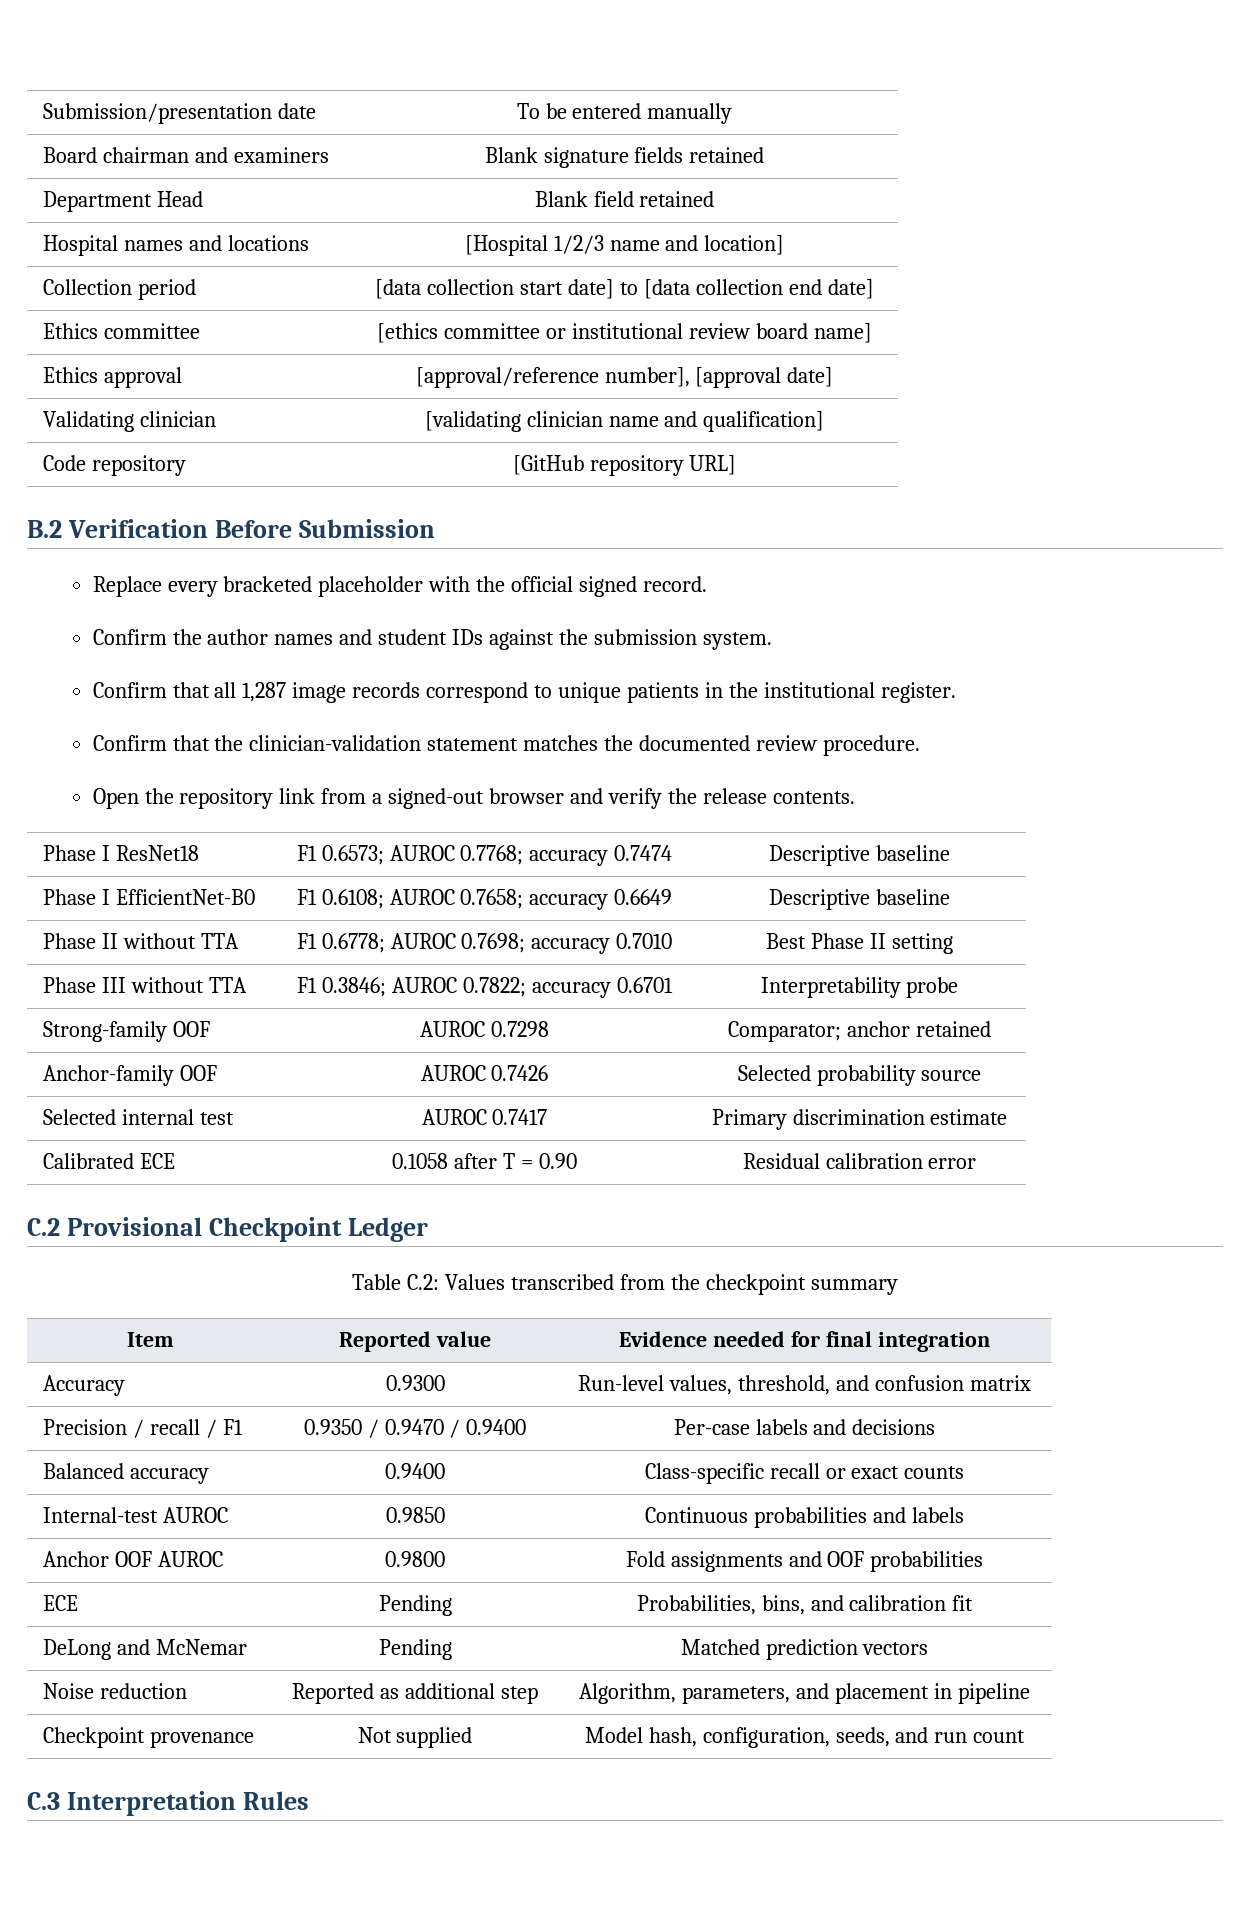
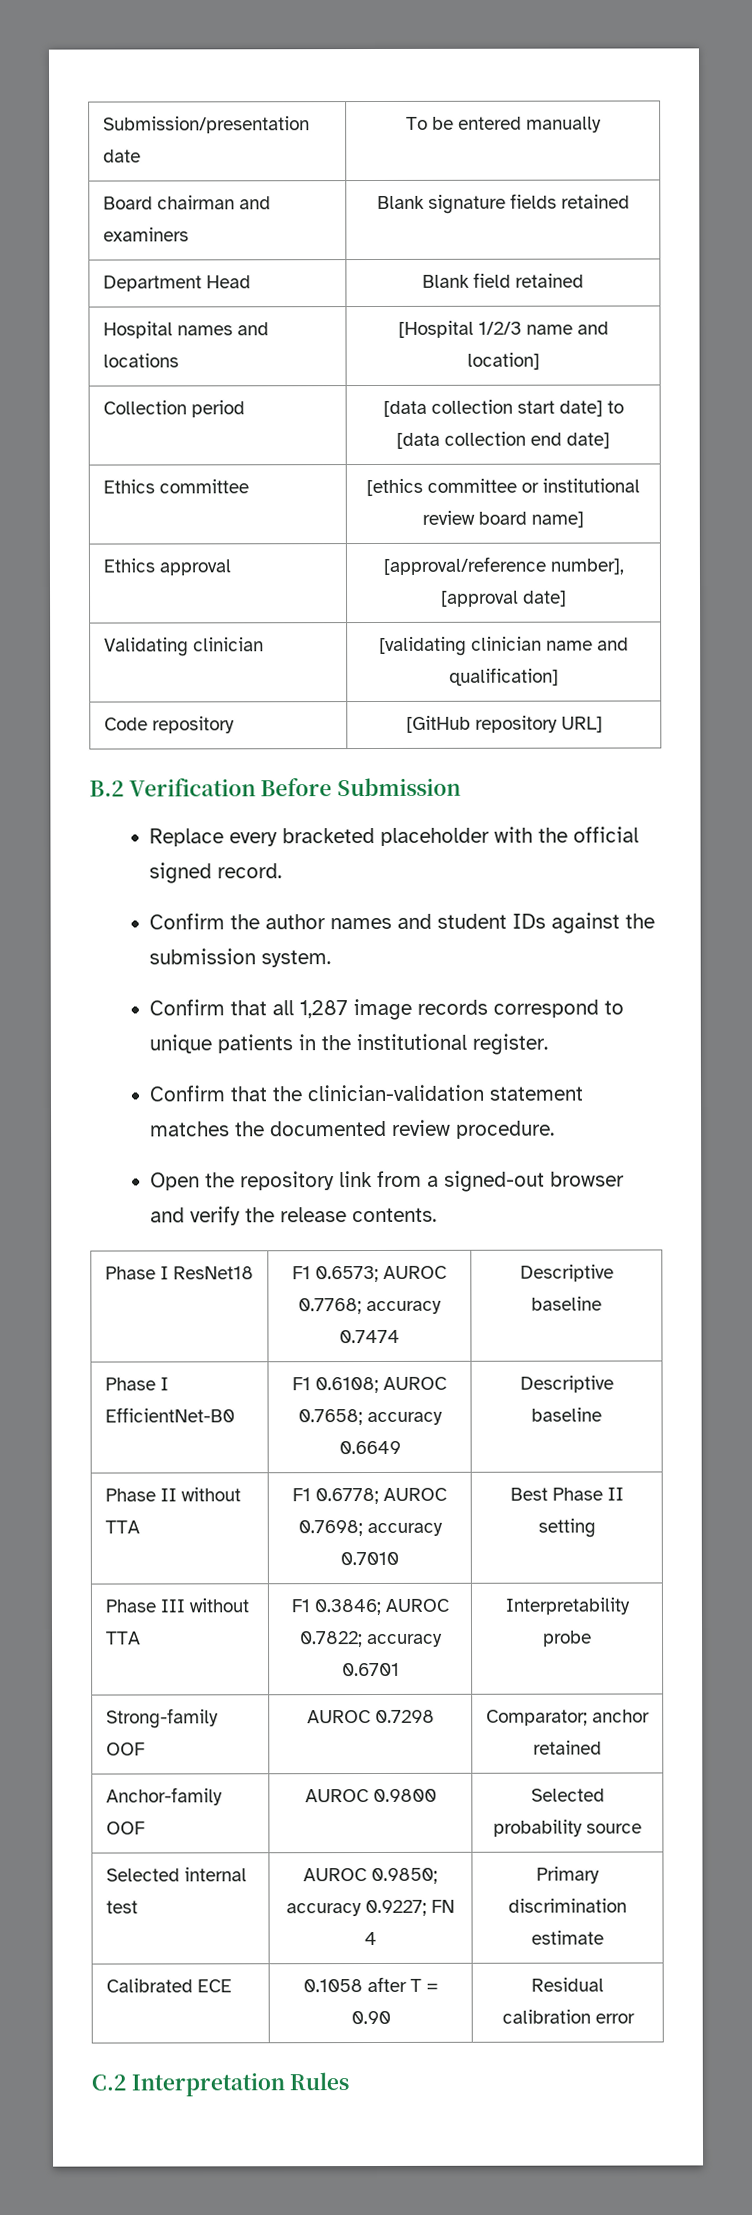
[491,1065,549,1081] 0.7426 -> [372,1788,437,1803] 0.9800
[492,1109,548,1125] 0.7417 -> [371,1867,438,1885] [286,1899,455,1917] [364,1932,377,1946] 0.9850; accuracy 0.9227; FN 4
[66,1217,428,1242] [352,1274,898,1295] [126,1332,174,1347] [339,1331,491,1352] [619,1331,990,1352] [43,1375,126,1396] [385,1375,445,1391] [578,1375,1031,1395] [43,1419,243,1438] [303,1419,527,1438] [673,1419,936,1435] [43,1463,210,1484] [385,1463,445,1479] [644,1463,965,1484] [43,1507,229,1523] [385,1507,445,1523] [645,1507,964,1528] [43,1551,223,1567] [385,1551,445,1567] [625,1551,984,1572] [43,1595,79,1611] [378,1595,452,1616] [636,1595,974,1615] [43,1639,247,1660] [378,1639,452,1660] [680,1639,929,1660] [43,1683,188,1699] [292,1683,538,1704] [579,1683,1030,1704] [43,1727,255,1748] [357,1727,473,1748] [584,1727,1026,1748] [27,1792,60,1810] Provisional Checkpoint Ledger // Table C.2: Values transcribed from the checkpoint summary // Item | Reported value | Evidence needed for final integration // Accuracy | 0.9300 | Run-level values, threshold, and confusion matrix // Precision / recall / F1 | 0.9350 / 0.9470 / 0.9400 | Per-case labels and decisions // Balanced accuracy | 0.9400 | Class-specific recall or exact counts // Internal-test AUROC | 0.9850 | Continuous probabilities and labels // Anchor OOF AUROC | 0.9800 | Fold assignments and OOF probabilities // ECE | Pending | Probabilities, bins, and calibration fit // DeLong and McNemar | Pending | Matched prediction vectors // Noise reduction | Reported as additional step | Algorithm, parameters, and placement in pipeline // Checkpoint provenance | Not supplied | Model hash, configuration, seeds, and run count // C.3 -> (126, 2082) none

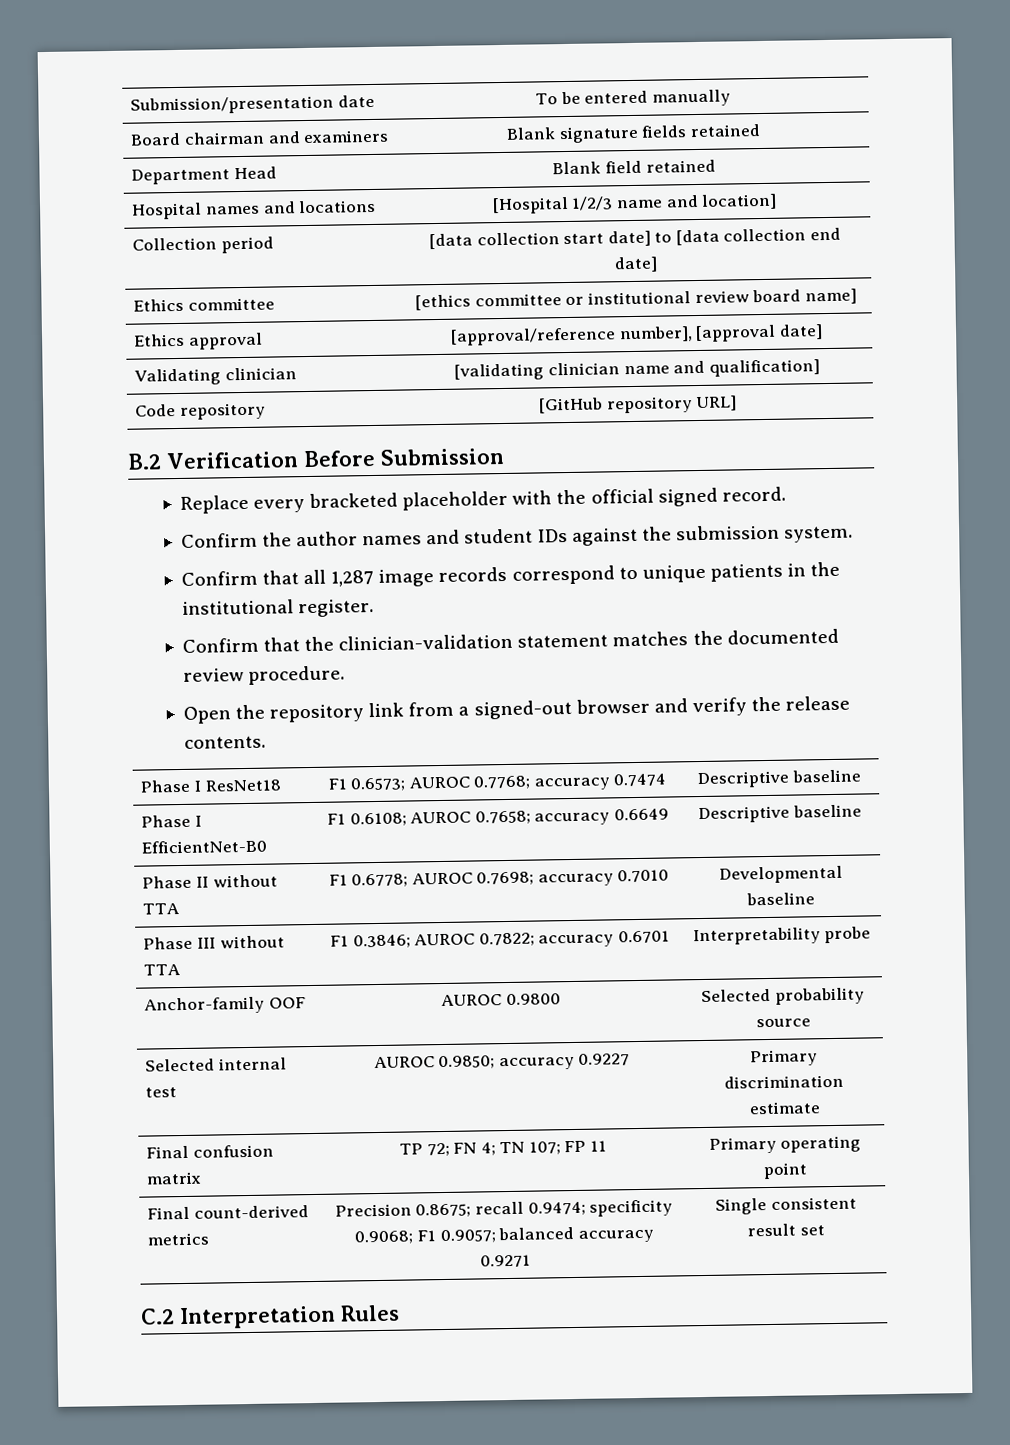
[509,1487,624,1501] [537,1518,596,1538] Best Phase II setting -> [719,865,843,884] [746,892,815,906] Developmental baseline
[105,1708,219,1729] [105,1742,145,1756] [306,1709,435,1724] [486,1709,650,1726] [533,1740,602,1755] // Strong-family OOF | AUROC 0.7298 | Comparator; anchor retained -> (872, 935) none
[365,1899,455,1917] [364,1932,377,1946] 0.9227; FN 4 -> [578,1053,631,1066] 0.9227
[105,1978,232,1993] [303,1976,438,1993] [350,2010,391,2025] [531,1977,604,1992] [501,2009,635,2024] Calibrated ECE | 0.1058 after T = 0.90 | Residual calibration error -> [146,1144,274,1159] [146,1171,203,1185] [398,1140,608,1157] [708,1135,862,1154] [763,1162,808,1180] [147,1205,309,1220] [147,1232,210,1246] [334,1199,674,1218] [354,1226,654,1245] [479,1254,531,1268] [715,1196,857,1215] [747,1223,825,1237] Final confusion matrix | TP 72; FN 4; TN 107; FP 11 | Primary operating point // Final count-derived metrics | Precision 0.8675; recall 0.9474; specificity 0.9068; F1 0.9057; balanced accuracy 0.9271 | Single consistent result set

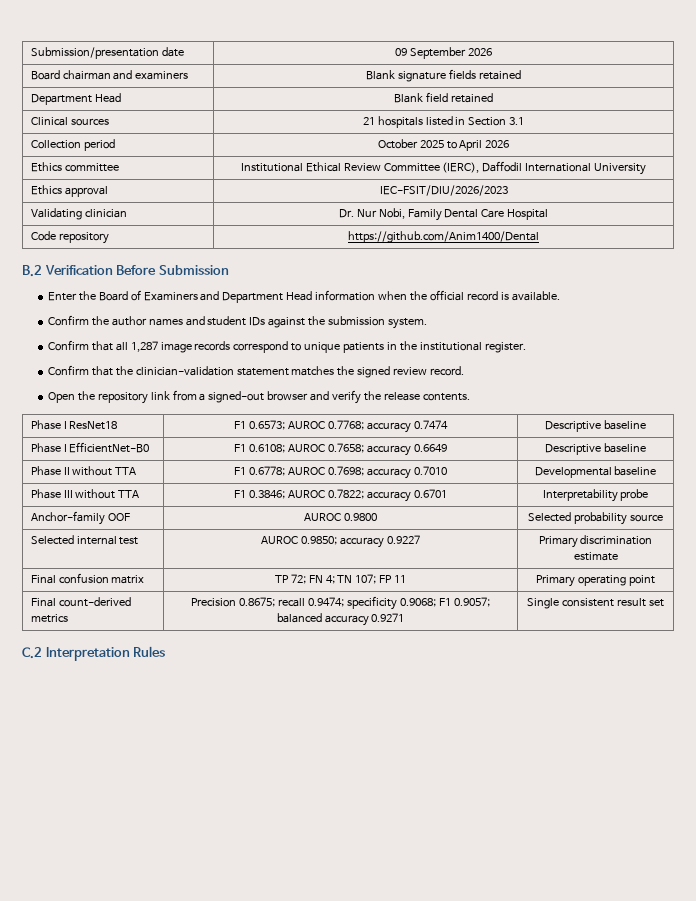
[535,89,731,107] To be entered manually -> [395,47,492,59] 09 September 2026
[131,199,377,220] [491,193,778,215] [132,236,274,254] [428,227,842,250] [613,256,658,273] [133,297,275,312] [415,288,857,311] [133,332,263,350] [450,324,823,346] [134,367,297,386] [454,359,820,381] Hospital names and locations | [Hospital 1/2/3 name and location] // Collection period | [data collection start date] to [data collection end date] // Ethics committee | [ethics committee or institutional review board name] // Ethics approval | [approval/reference number], [approval date] // Validating clinician | [validating clinician name and qualification] -> [30,117,109,126] [362,116,525,128] [30,139,115,151] [377,139,510,151] [30,162,119,172] [240,161,647,175] [30,185,108,197] [379,185,508,196] [30,208,127,220] [338,208,549,221] Clinical sources | 21 hospitals listed in Section 3.1 // Collection period | October 2025 to April 2026 // Ethics committee | Institutional Ethical Review Committee (IERC), Daffodil International University // Ethics approval | IEC-FSIT/DIU/2026/2023 // Validating clinician | Dr. Nur Nobi, Family Dental Care Hospital
[538,395,738,414] [GitHub repository URL] -> [348,231,539,243] https://github.com/Anim1400/Dental
[179,486,786,514] Replace every bracketed placeholder with the official signed record. -> [47,290,561,303] Enter the Board of Examiners and Department Head information when the official record is available.
[726,628,839,645] [182,665,345,685] documented review procedure. -> [357,366,465,378] signed review record.

